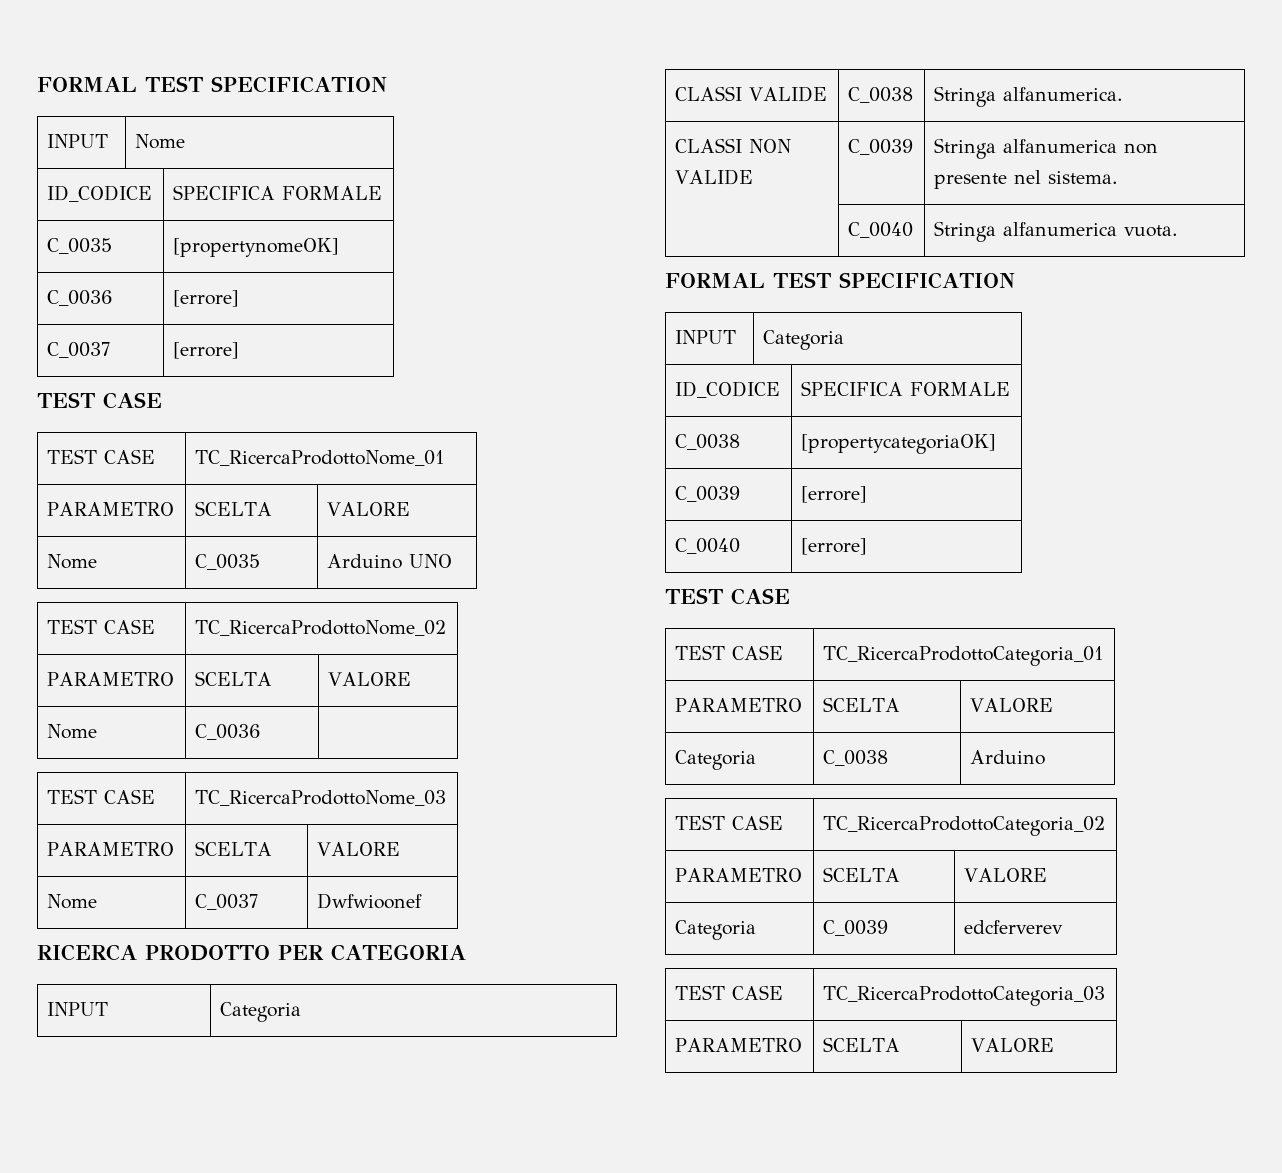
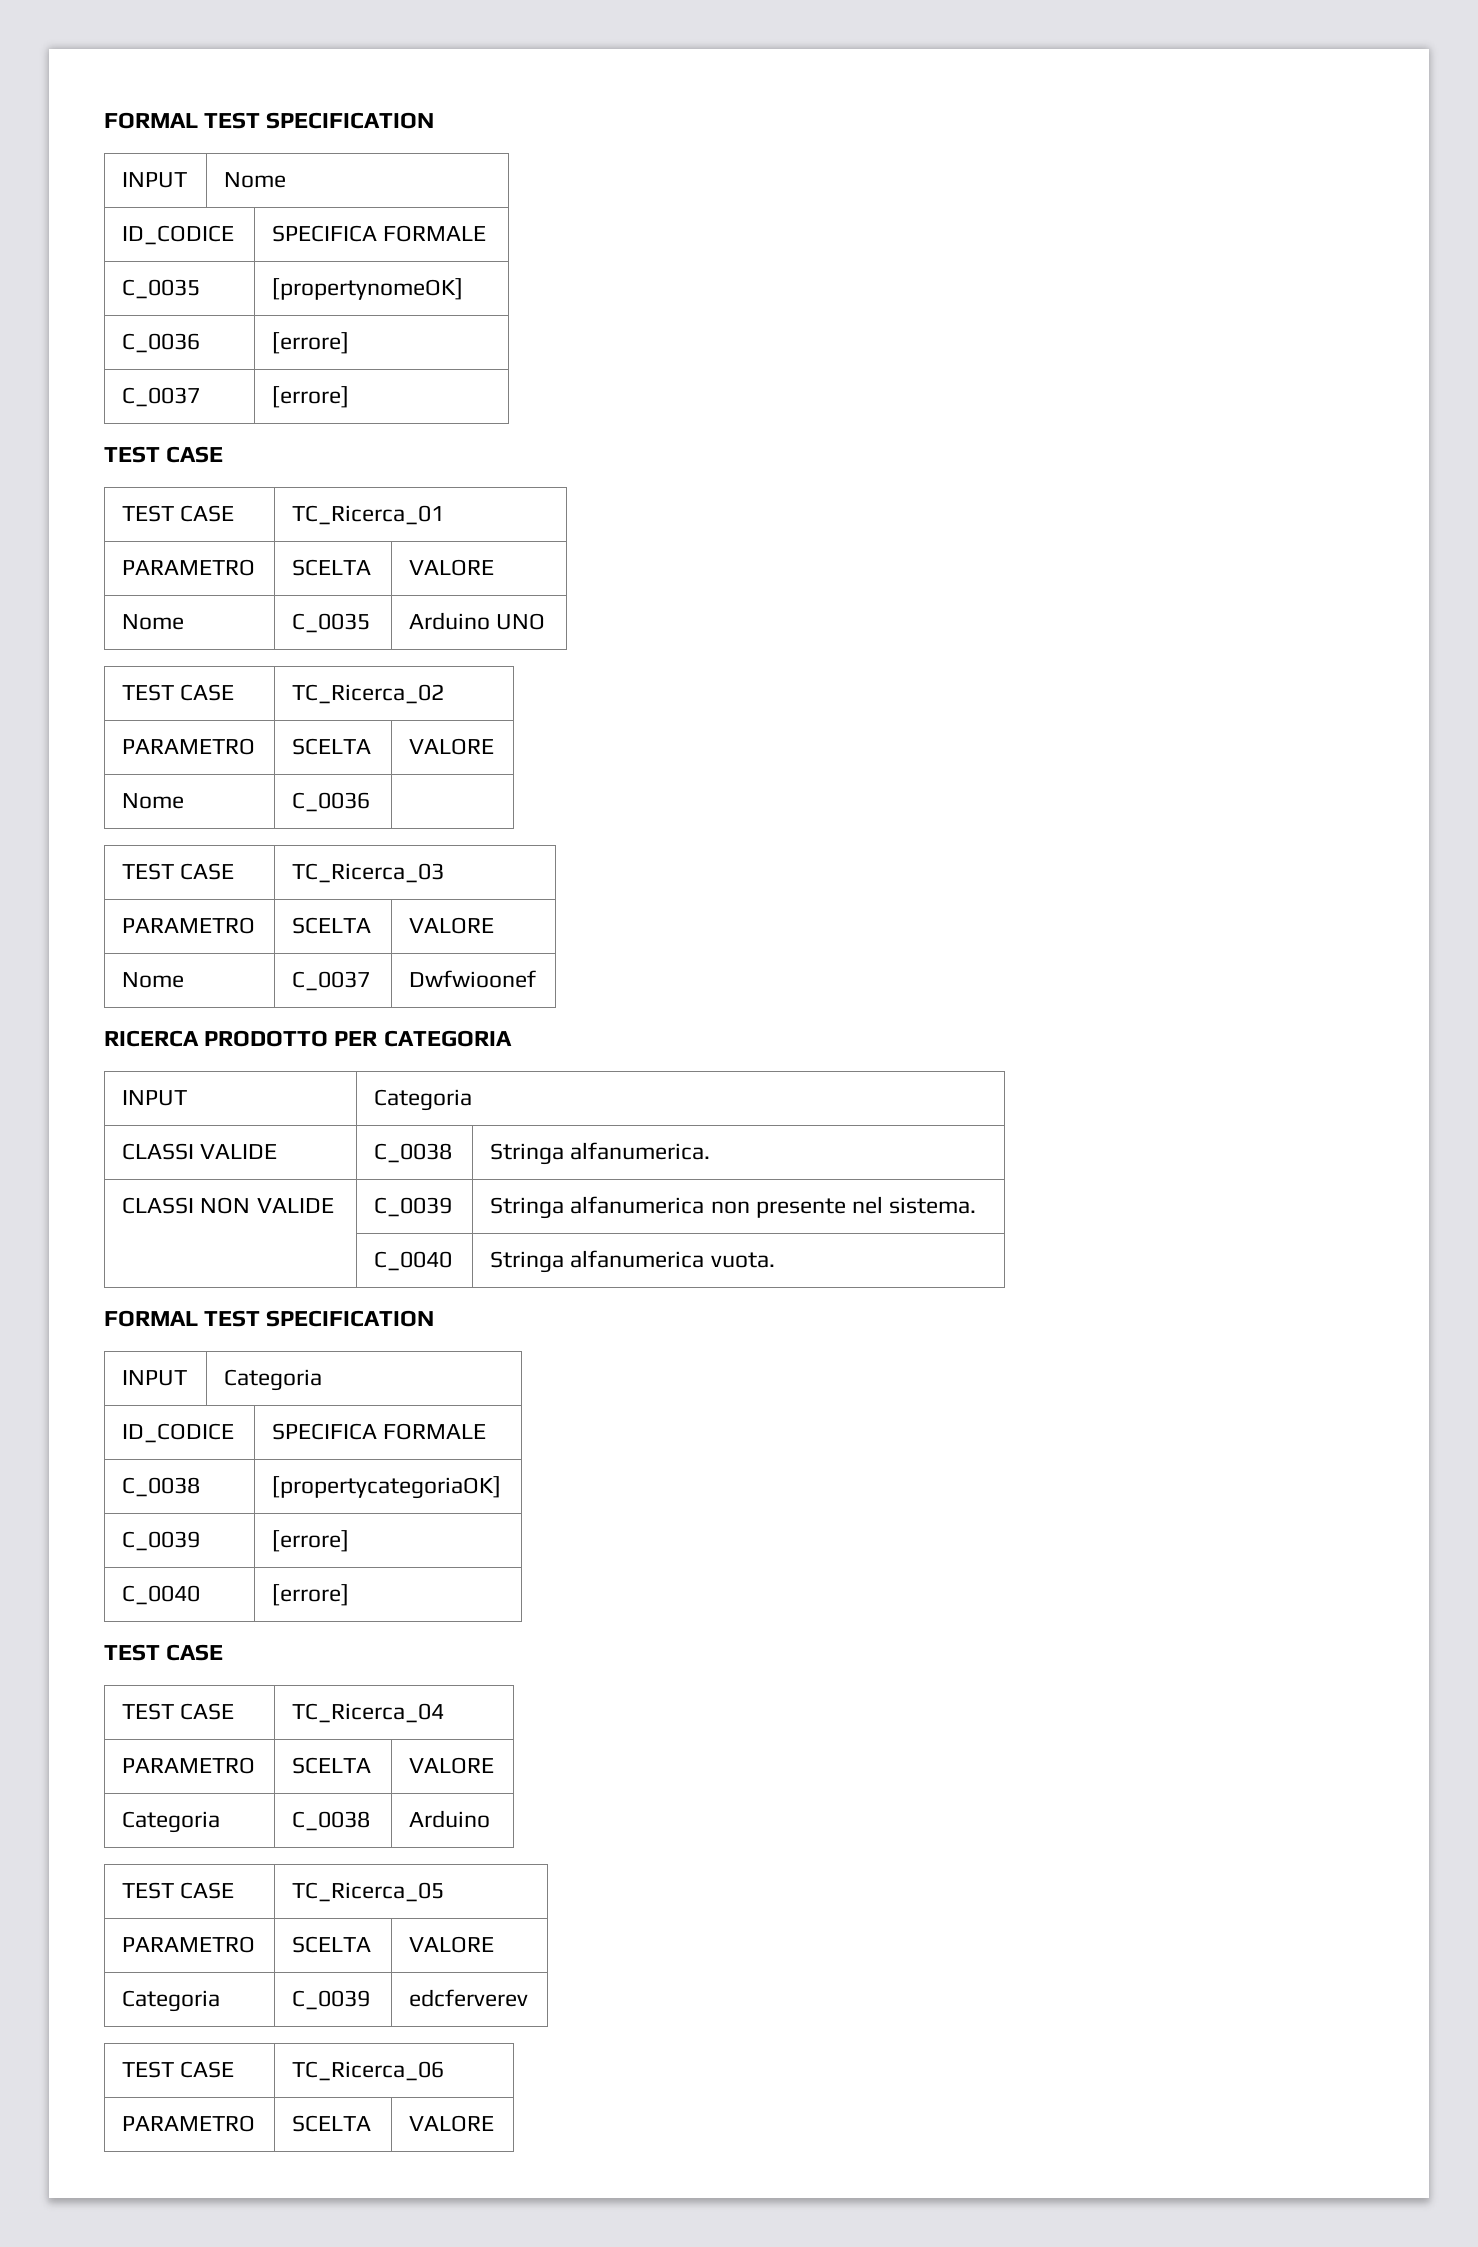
[195,450,445,466] TC_RicercaProdottoNome_01 -> [292,505,445,525] TC_Ricerca_01
[195,620,447,636] TC_RicercaProdottoNome_02 -> [292,684,445,704] TC_Ricerca_02
[195,790,447,806] TC_RicercaProdottoNome_03 -> [292,863,445,883] TC_Ricerca_03
[823,646,1104,666] TC_RicercaProdottoCategoria_01 -> [292,1703,445,1723] TC_Ricerca_04
[823,816,1106,836] TC_RicercaProdottoCategoria_02 -> [292,1882,445,1902] TC_Ricerca_05
[823,986,1106,1006] TC_RicercaProdottoCategoria_03 -> [292,2061,445,2081] TC_Ricerca_06

